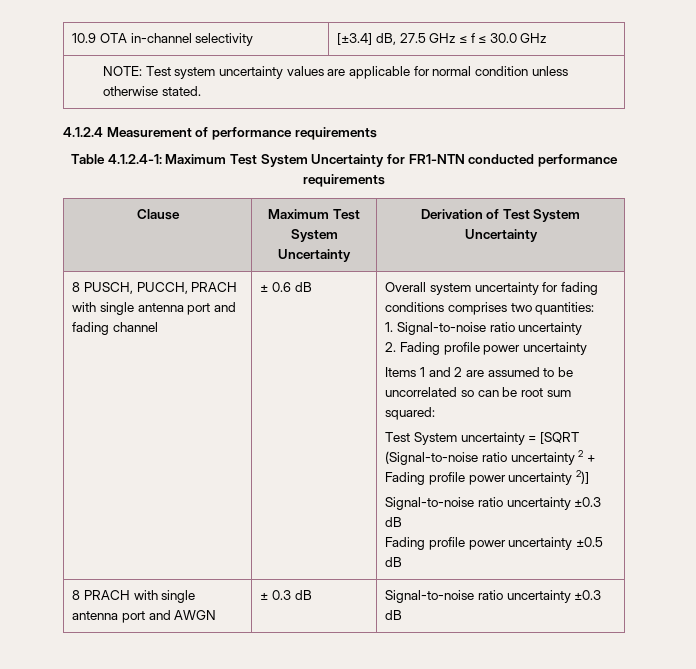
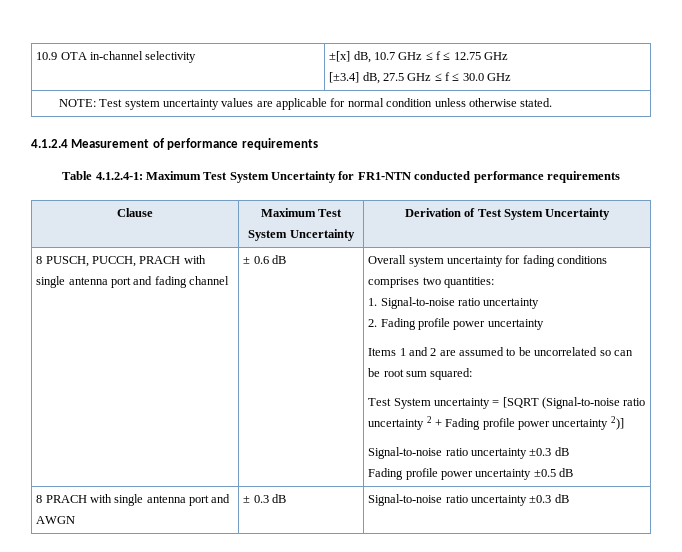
(254, 39) none -> [329,51,509,63] ±[x] dB, 10.7 GHz ≤ f ≤ 12.75 GHz //

